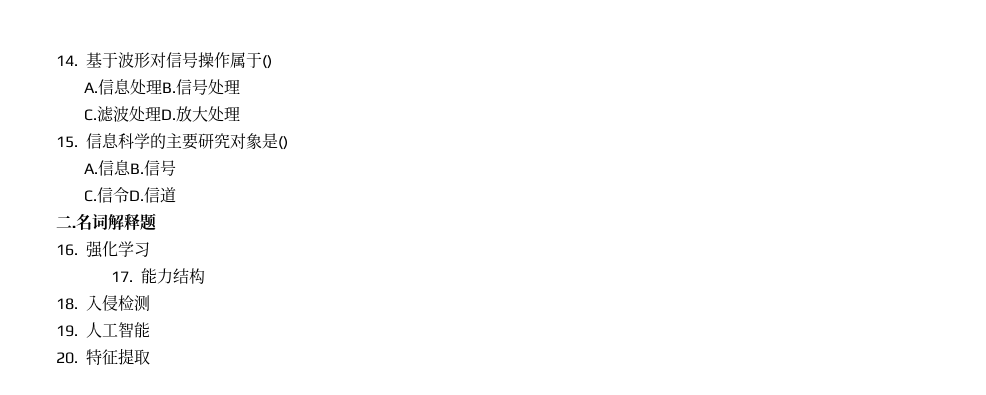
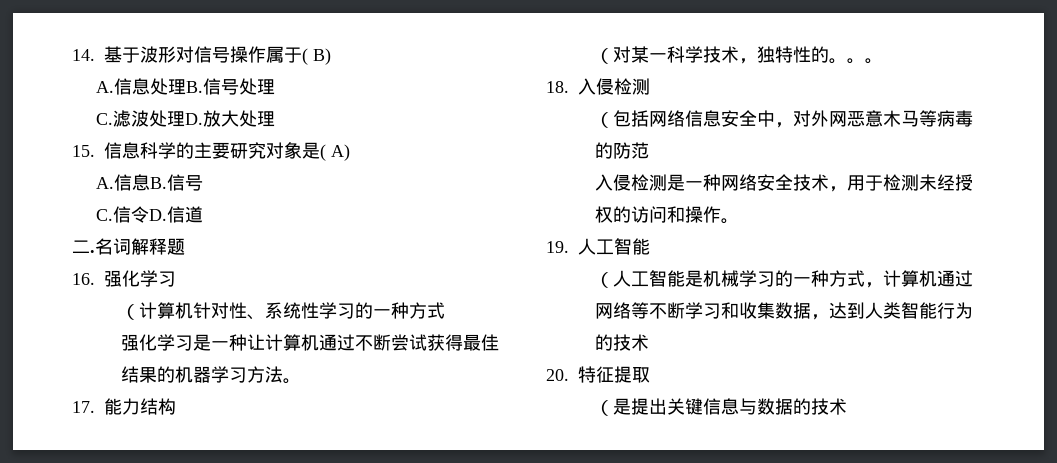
[262,55,272,69] () -> [302,48,331,65] ( B)
[278,136,288,150] () -> [320,144,350,161] ( A)
[111,268,206,284] [56,295,150,311] [56,322,150,338] [56,348,150,366] 17.能力结构 // 18.入侵检测 // 19.人工智能 // 20.特征提取 -> [120,302,445,320] [120,334,499,351] [120,366,301,384] [72,398,176,415] [594,46,883,64] [546,78,650,95] [594,110,973,128] [594,142,649,159] [594,174,973,192] [594,206,739,224] [546,238,650,255] [594,270,973,288] [594,302,973,320] [594,334,649,351] [546,366,650,383] [594,398,847,416] （计算机针对性、系统性学习的一种方式 // 强化学习是一种让计算机通过不断尝试获得最佳结果的机器学习方法。 // 17.能力结构 // （对某一科学技术，独特性的。。。 // 18.入侵检测 // （包括网络信息安全中，对外网恶意木马等病毒的防范 // 入侵检测是一种网络安全技术，用于检测未经授权的访问和操作。 // 19.人工智能 // （人工智能是机械学习的一种方式，计算机通过网络等不断学习和收集数据，达到人类智能行为的技术 // 20.特征提取 // （是提出关键信息与数据的技术

